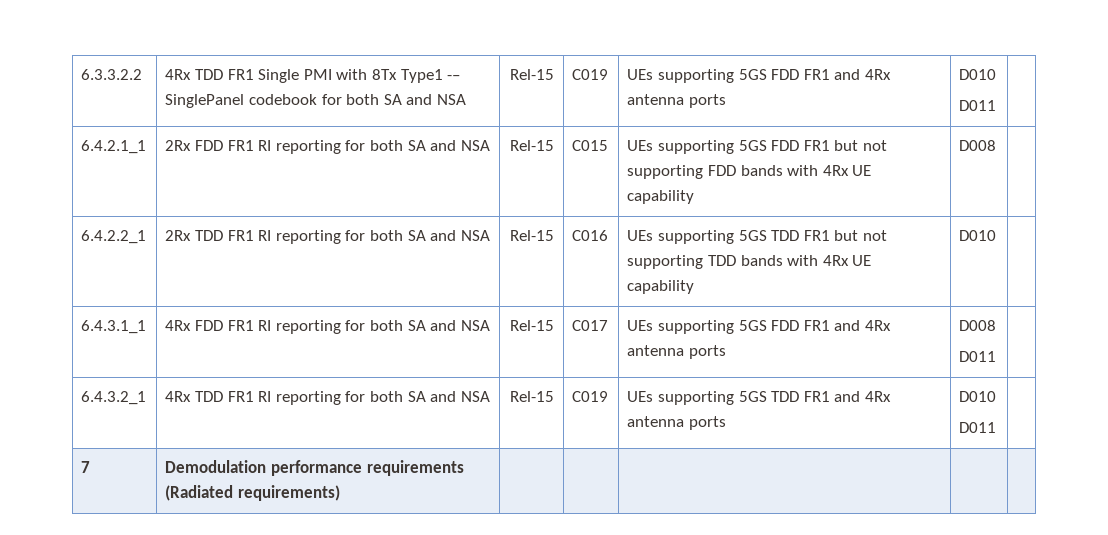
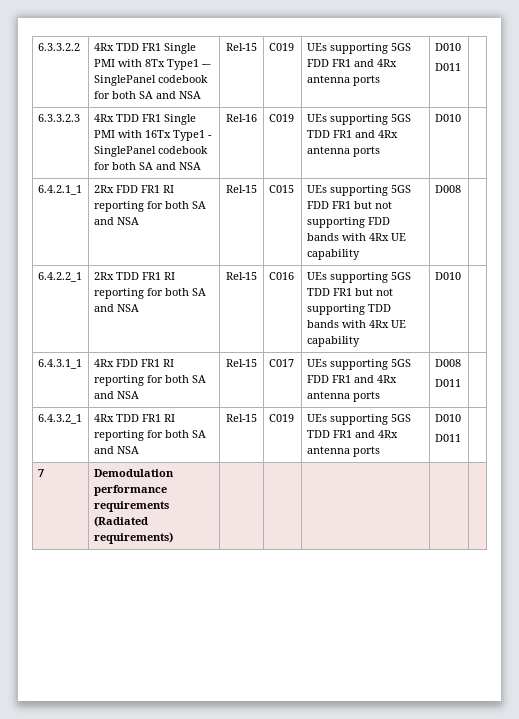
(997, 105) none -> [37,114,80,122] [93,114,196,125] [93,130,212,141] [93,146,208,157] [93,162,201,170] [226,114,257,122] [268,114,294,122] [306,114,411,125] [306,130,398,138] [306,146,380,157] [434,114,461,122] // 6.3.3.2.3 | 4Rx TDD FR1 Single PMI with 16Tx Type1 - SinglePanel codebook for both SA and NSA | Rel-16 | C019 | UEs supporting 5GS TDD FR1 and 4Rx antenna ports | D010 |

